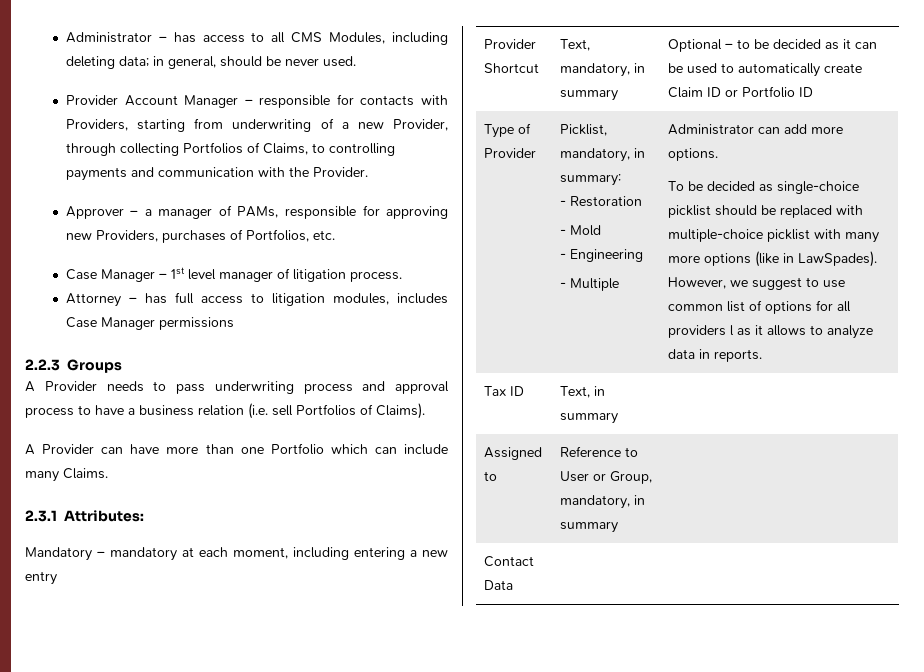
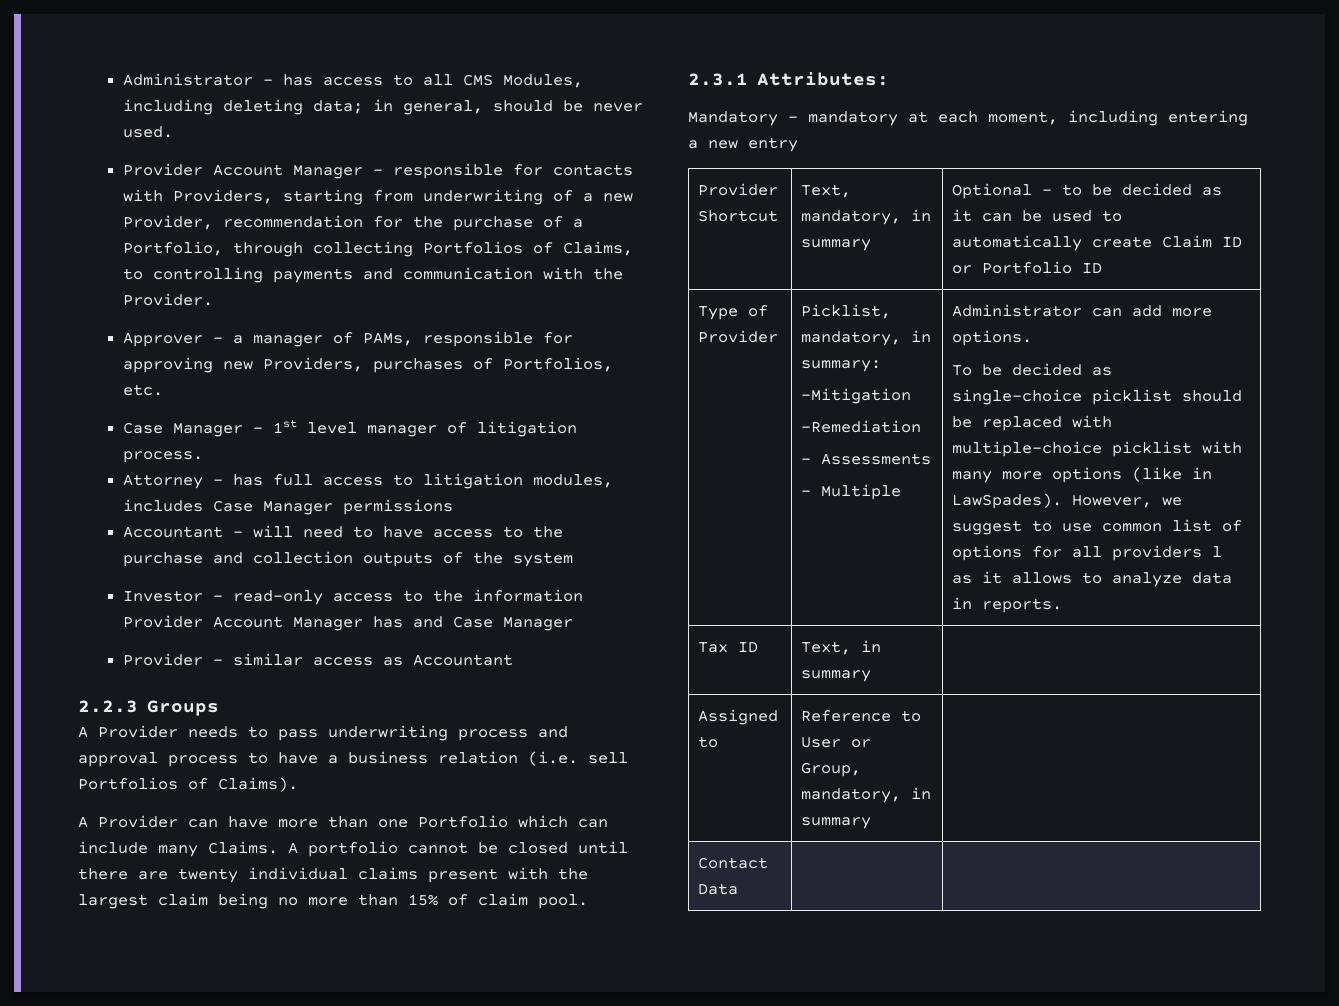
(448, 125) none -> [223,215,584,231] [123,241,224,256] recommendation for the purchase of a Portfolio,
(234, 323) none -> [123,525,564,538] [123,551,574,567] [123,589,584,605] [123,615,574,631] [123,653,514,666] // Accountant – will need to have access to the purchase and collection outputs of the system // Investor – read-only access to the information Provider Account Manager has and Case Manager // Provider – similar access as Accountant
(108, 473) none -> [288,841,628,857] [78,867,588,883] [78,893,588,909] A portfolio cannot be closed until there are twenty individual claims present with the largest claim being no more than 15% of claim pool.
[559,196,642,207] [559,225,601,236] [559,249,643,262] - Restoration // - Mold // - Engineering -> [801,388,912,404] [801,420,922,433] [801,453,932,465] -Mitigation // -Remediation // - Assessments

